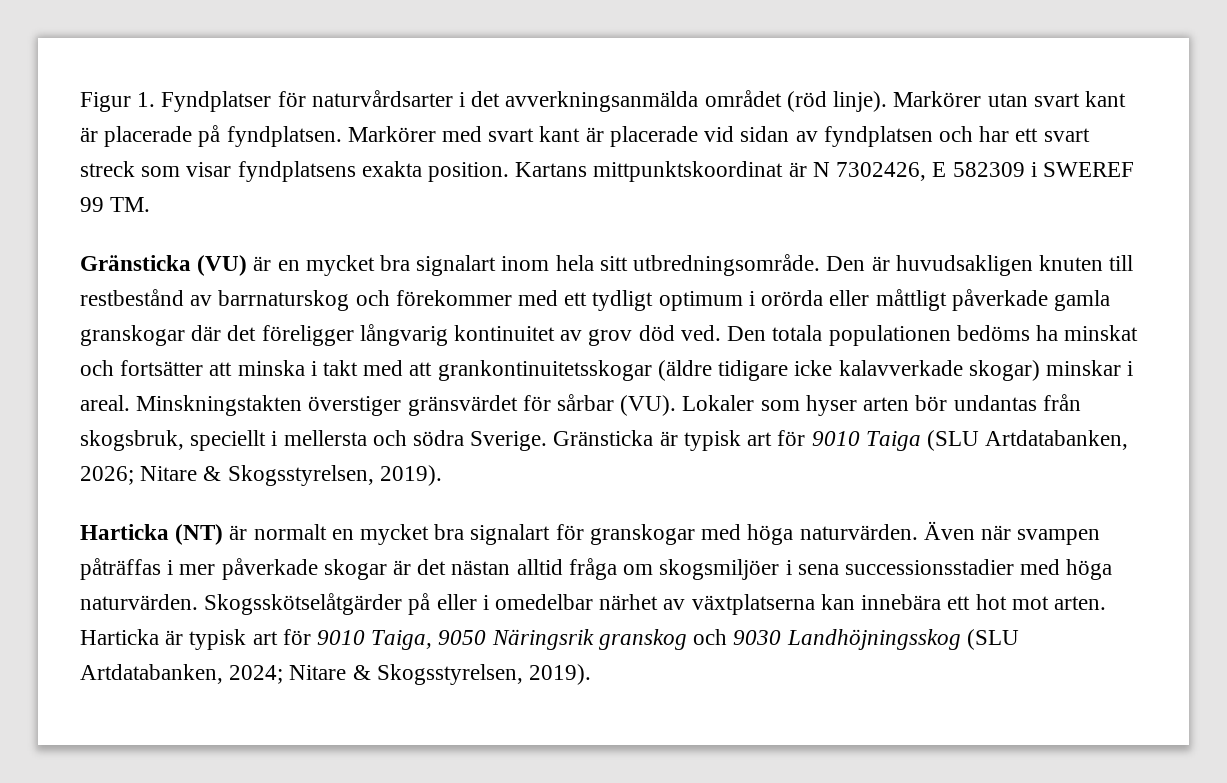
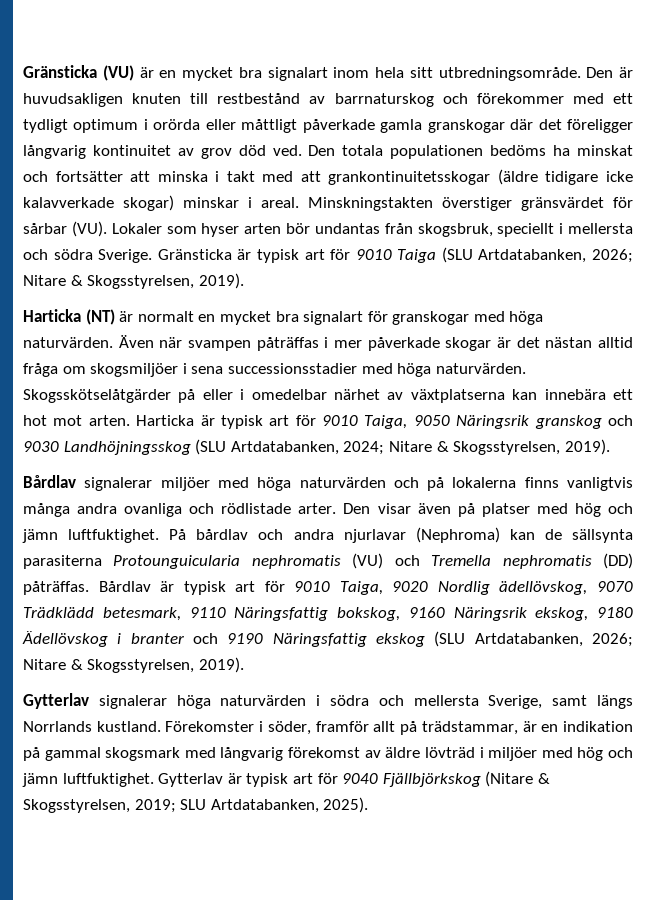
[80,90,1126,112] [80,125,1090,147] [80,161,1134,182] [80,197,151,212] Figur 1. Fyndplatser för naturvårdsarter i det avverkningsanmälda området (röd linje). Markörer utan svart kant är placerade på fyndplatsen. Markörer med svart kant är placerade vid sidan av fyndplatsen och har ett svart streck som visar fyndplatsens exakta position. Kartans mittpunktskoordinat är N 7302426, E 582309 i SWEREF 99 TM. // -> (23, 71) none
(592, 674) none -> [23,475,633,491] [23,503,634,517] [22,527,634,543] [23,553,634,569] [23,581,633,595] [23,607,633,621] [22,631,633,647] [23,657,244,673] [23,693,633,709] [23,721,634,735] [23,747,633,761] [22,771,550,787] [23,797,369,813] // Bårdlav signalerar miljöer med höga naturvärden och på lokalerna finns vanligtvis många andra ovanliga och rödlistade arter. Den visar även på platser med hög och jämn luftfuktighet. På bårdlav och andra njurlavar (Nephroma) kan de sällsynta parasiterna Protounguicularia nephromatis (VU) och Tremella nephromatis (DD) påträffas. Bårdlav är typisk art för 9010 Taiga, 9020 Nordlig ädellövskog, 9070 Trädklädd betesmark, 9110 Näringsfattig bokskog, 9160 Näringsrik ekskog, 9180 Ädellövskog i branter och 9190 Näringsfattig ekskog (SLU Artdatabanken, 2026; Nitare & Skogsstyrelsen, 2019). // Gytterlav signalerar höga naturvärden i södra och mellersta Sverige, samt längs Norrlands kustland. Förekomster i söder, framför allt på trädstammar, är en indikation på gammal skogsmark med långvarig förekomst av äldre lövträd i miljöer med hög och jämn luftfuktighet. Gytterlav är typisk art för 9040 Fjällbjörkskog (Nitare & Skogsstyrelsen, 2019; SLU Artdatabanken, 2025).

